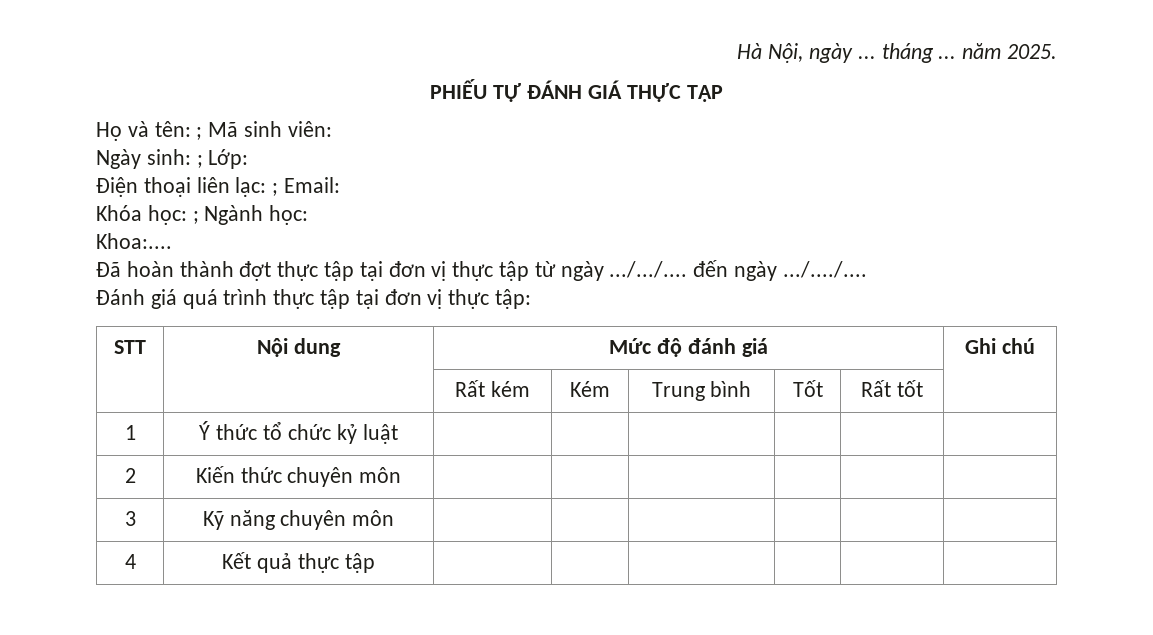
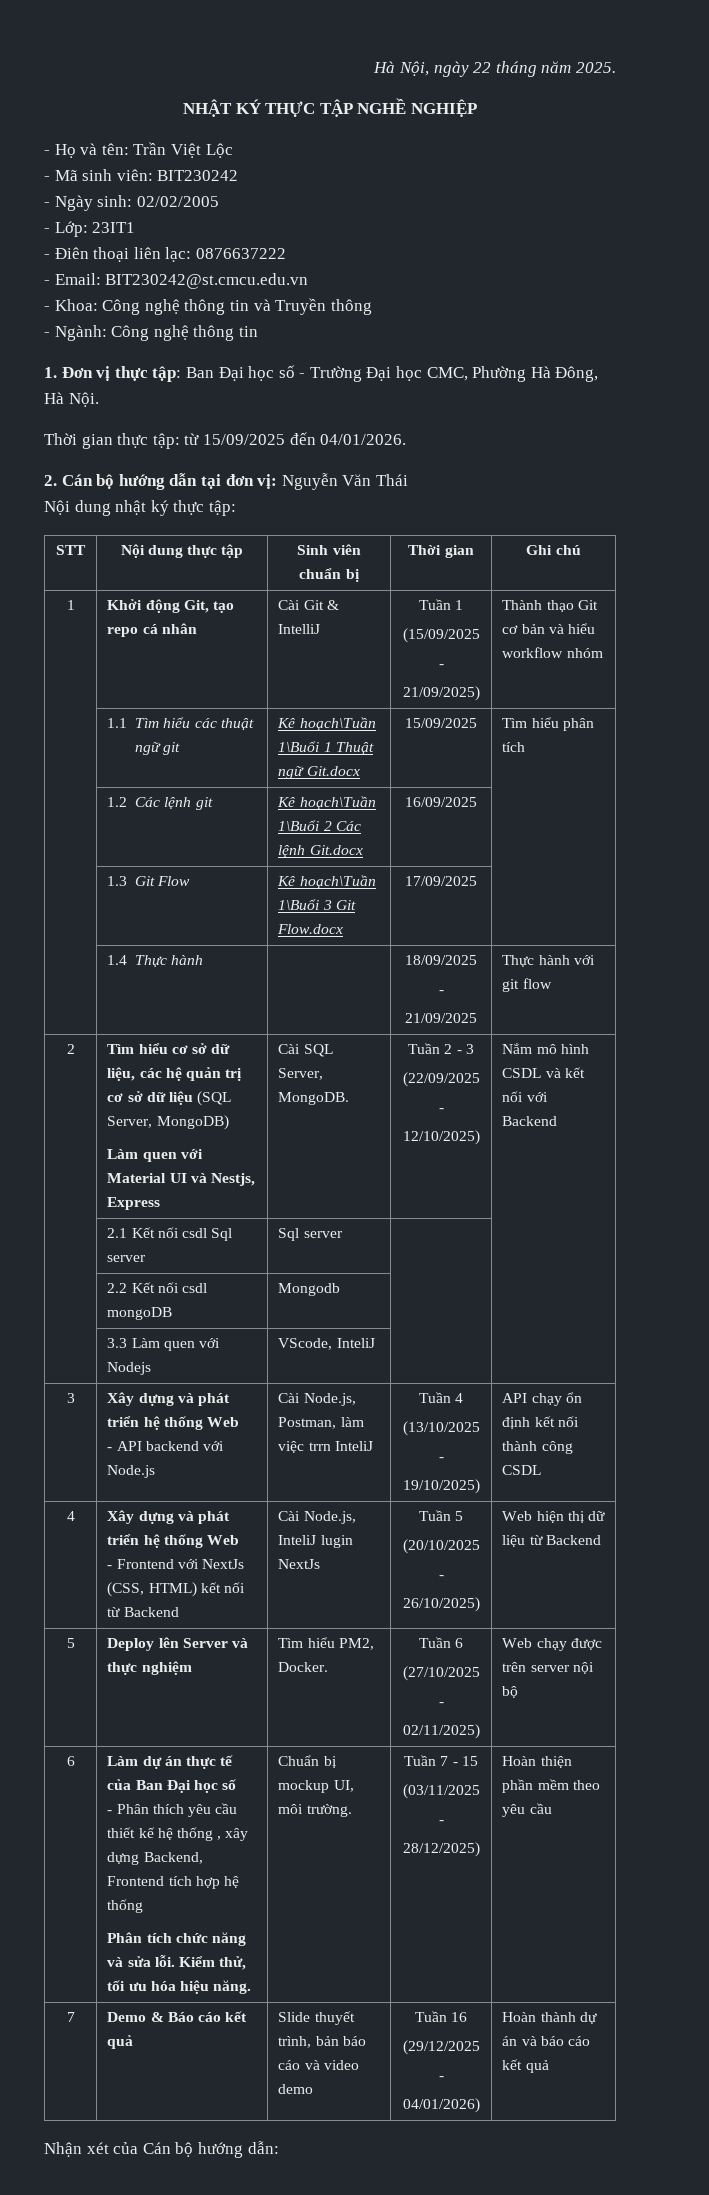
[857,43,957,63] ... tháng ... -> [473,61,537,77] 22 tháng
[430,79,723,102] [96,121,332,141] [96,149,249,169] [96,177,138,197] PHIẾU TỰ ĐÁNH GIÁ THỰC TẬP // Họ và tên: ; Mã sinh viên: // Ngày sinh: ; Lớp: // Điện -> [183,98,477,117] [44,142,233,158] [44,169,239,181] [44,195,219,211] [44,221,136,237] [44,247,89,259] NHẬT KÝ THỰC TẬP NGHỀ NGHIỆP // - Họ và tên: Trần Việt Lộc // - Mã sinh viên: BIT230242 // - Ngày sinh: 02/02/2005 // - Lớp: 23IT1 // - Điên
[272,183,279,196] ; -> [195,248,286,259] [44,280,50,285] 0876637222 // -
[96,205,309,225] [96,233,172,249] [96,260,867,281] [96,289,443,309] // Khóa học: ; Ngành học: // Khoa:.... // Đã hoàn thành đợt thực tập tại đơn vị thực tập từ ngày .../.../.... đến ngày .../..../.... // Đánh giá quá trình thực tập tại đơn vị -> [105,273,309,289] [44,298,372,315] [44,325,258,341] [44,365,599,382] [44,392,99,407] [44,432,407,449] [44,473,408,490] [44,500,169,516] BIT230242@st.cmcu.edu.vn // - Khoa: Công nghệ thông tin và Truyền thông // - Ngành: Công nghệ thông tin // 1. Đơn vị thực tập: Ban Đại học số - Trường Đại học CMC, Phường Hà Đông, Hà Nội. // Thời gian thực tập: từ 15/09/2025 đến 04/01/2026. // 2. Cán bộ hướng dẫn tại đơn vị: Nguyễn Văn Thái // Nội dung nhật ký
[609,338,768,357] [965,338,1035,354] [455,380,530,397] [570,381,610,397] [651,381,752,401] [792,380,823,397] [861,380,923,397] [124,425,136,440] [199,421,398,444] [124,468,136,483] [195,466,402,487] [124,511,136,526] [202,510,395,530] [124,554,136,569] [222,552,375,573] | Mức độ đánh giá | Ghi chú // | | Rất kém | Kém | Trung bình | Tốt | Rất tốt | // 1 | Ý thức tổ chức kỷ luật | | | | | | // 2 | Kiến thức chuyên môn | | | | | | // 3 | Kỹ năng chuyên môn | | | | | | // 4 | Kết quả thực tập | | | | | | -> [187,544,244,558] [297,544,361,555] [299,568,360,582] [408,545,474,558] [526,545,581,555] [66,600,75,610] [107,599,235,613] [107,623,197,637] [278,600,339,610] [278,624,321,634] [418,599,464,610] [402,628,480,643] [438,664,444,668] [402,686,480,701] [502,600,598,612] [502,623,596,634] [502,647,603,658] [107,717,254,730] [135,742,181,755] [277,717,376,730] [278,741,374,754] [278,766,360,779] [405,718,477,728] [502,717,594,731] [502,742,526,752] [107,797,213,810] [277,796,376,809] [278,820,361,831] [278,845,363,857] [405,797,477,807] [107,876,191,886] [277,875,376,888] [278,899,356,910] [277,924,344,934] [405,876,477,886] [107,955,204,967] [405,955,477,965] [438,990,444,994] [405,1013,477,1023] [502,955,595,967] [502,978,552,992] [66,1044,75,1054] [107,1043,231,1054] [107,1067,243,1081] [107,1091,232,1106] [107,1115,229,1130] [107,1149,203,1162] [107,1173,256,1186] [107,1197,161,1210] [278,1044,333,1057] [278,1068,324,1080] [278,1092,350,1105] [408,1043,474,1054] [402,1072,480,1087] [438,1108,444,1112] [402,1130,480,1145] [502,1043,589,1054] [502,1067,585,1078] [502,1091,548,1102] [502,1116,558,1126] [107,1227,233,1241] [107,1255,147,1262] [278,1228,343,1241] [107,1282,208,1293] [107,1307,173,1320] [278,1283,341,1296] [107,1338,221,1351] [107,1362,152,1375] [278,1338,375,1350] [66,1393,75,1403] [107,1392,231,1406] [107,1416,240,1430] [107,1441,225,1451] [107,1465,156,1478] [278,1393,356,1406] [278,1417,364,1429] [278,1441,373,1453] [418,1392,464,1403] [402,1421,480,1436] [438,1457,444,1461] [402,1479,480,1494] [502,1392,582,1406] [502,1416,579,1429] [502,1441,573,1454] [502,1465,542,1475] [66,1511,75,1521] [107,1510,231,1524] [107,1534,240,1548] [107,1559,245,1569] [107,1582,246,1597] [107,1607,179,1617] [278,1511,356,1524] [278,1535,353,1548] [278,1559,321,1569] [418,1510,464,1521] [402,1539,480,1554] [438,1575,444,1579] [402,1597,480,1612] [502,1511,606,1523] [502,1535,601,1547] [66,1638,75,1648] [107,1637,249,1651] [107,1661,192,1675] [278,1637,374,1650] [278,1662,329,1672] [418,1637,464,1648] [402,1666,480,1681] [438,1702,444,1706] [402,1724,480,1739] [502,1638,602,1651] [502,1662,594,1674] [502,1686,519,1698] [66,1756,75,1766] [107,1755,234,1769] [107,1779,237,1793] [107,1803,238,1817] [107,1827,249,1841] [107,1852,203,1865] [107,1876,240,1889] [107,1899,144,1913] [107,1932,247,1946] [107,1955,247,1970] [107,1980,252,1994] [278,1755,337,1768] [278,1780,354,1793] [278,1804,352,1817] [404,1755,478,1766] [402,1784,480,1799] [438,1820,444,1824] [402,1842,480,1857] [502,1756,572,1768] [502,1779,600,1793] [502,1803,552,1817] [66,2012,75,2022] [107,2011,248,2022] [107,2035,134,2049] [278,2011,355,2025] [278,2036,366,2048] [278,2060,359,2070] [278,2084,314,2094] [414,2011,468,2022] [402,2040,480,2055] [438,2076,444,2080] [402,2098,480,2113] [502,2012,597,2024] [502,2036,591,2046] [502,2059,549,2073] [44,2141,279,2158] thực tập | Sinh viên chuẩn bị | Thời gian | Ghi chú // 1 | Khởi động Git, tạo repo cá nhân | Cài Git & IntelliJ | Tuần 1 // (15/09/2025 // - // 21/09/2025) | Thành thạo Git cơ bản và hiểu workflow nhóm // | 1.1 Tìm hiểu các thuật ngữ git | Kê hoạch\Tuần 1\Buổi 1 Thuật ngữ Git.docx | 15/09/2025 | Tìm hiểu phân tích // | 1.2 Các lệnh git | Kê hoạch\Tuần 1\Buổi 2 Các lệnh Git.docx | 16/09/2025 | // | 1.3 Git Flow | Kê hoạch\Tuần 1\Buổi 3 Git Flow.docx | 17/09/2025 | // | 1.4 Thực hành | | 18/09/2025 // - // 21/09/2025 | Thực hành với git flow // 2 | Tìm hiểu cơ sở dữ liệu, các hệ quản trị cơ sở dữ liệu (SQL Server, MongoDB) // Làm quen với Material UI và Nestjs, Express | Cài SQL Server, MongoDB. | Tuần 2 - 3 // (22/09/2025 // - // 12/10/2025) | Nắm mô hình CSDL và kết nối với Backend // | 2.1 Kết nối csdl Sql server | Sql server | | // | 2.2 Kết nối csdl mongoDB | Mongodb | | // | 3.3 Làm quen với Nodejs | VScode, InteliJ | | // 3 | Xây dựng và phát triển hệ thống Web // - API backend với Node.js | Cài Node.js, Postman, làm việc trrn InteliJ | Tuần 4 // (13/10/2025 // - // 19/10/2025) | API chạy ổn định kết nối thành công CSDL // 4 | Xây dựng và phát triển hệ thống Web // - Frontend với NextJs (CSS, HTML) kết nối từ Backend | Cài Node.js, InteliJ lugin NextJs | Tuần 5 // (20/10/2025 // - // 26/10/2025) | Web hiện thị dữ liệu từ Backend // 5 | Deploy lên Server và thực nghiệm | Tìm hiểu PM2, Docker. | Tuần 6 // (27/10/2025 // - // 02/11/2025) | Web chạy được trên server nội bộ // 6 | Làm dự án thực tế của Ban Đại học số // - Phân thích yêu cầu thiết kế hệ thống , xây dựng Backend, Frontend tích hợp hệ thống // Phân tích chức năng và sửa lỗi. Kiểm thử, tối ưu hóa hiệu năng. | Chuẩn bị mockup UI, môi trường. | Tuần 7 - 15 // (03/11/2025 // - // 28/12/2025) | Hoàn thiện phần mềm theo yêu cầu // 7 | Demo & Báo cáo kết quả | Slide thuyết trình, bản báo cáo và video demo | Tuần 16 // (29/12/2025 // - // 04/01/2026) | Hoàn thành dự án và báo cáo kết quả // Nhận xét của Cán bộ hướng dẫn:

